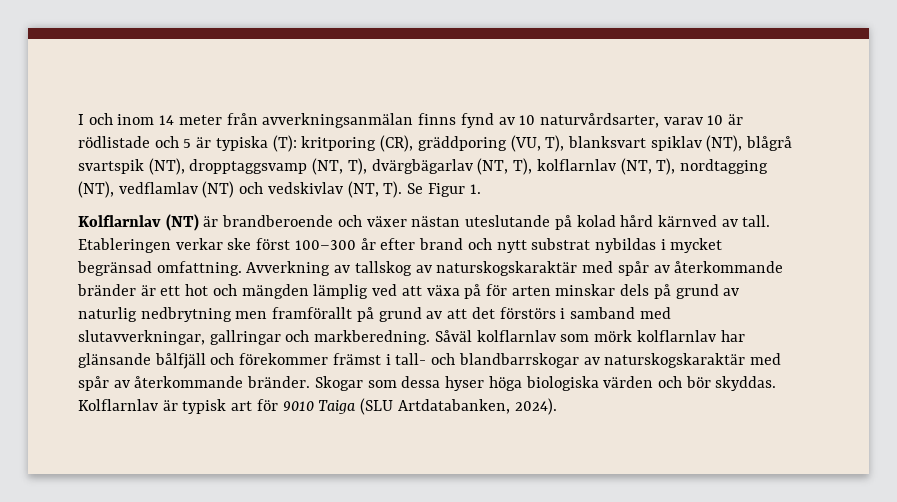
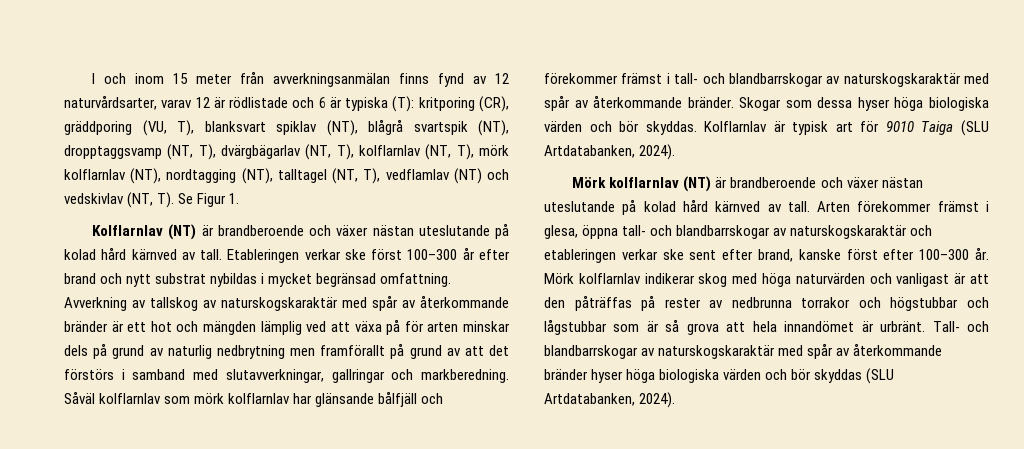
[159,115,175,125] 14 -> [173,73,189,84] 15
[519,115,536,125] 10 -> [495,73,510,84] 12
[707,115,724,125] 10 -> [195,97,210,108] 12
[183,139,192,148] 5 -> [318,97,326,108] 6
[679,159,768,174] [78,181,114,198] nordtagging (NT), -> [478,145,509,156] [64,168,381,184] mörk kolflarnlav (NT), nordtagging (NT), talltagel (NT, T),
(557, 406) none -> [572,176,923,192] [544,199,990,215] [544,225,933,239] [544,247,990,263] [544,273,990,287] [544,295,989,311] [544,319,989,335] [544,343,943,359] [544,368,895,384] [544,392,676,408] // Mörk kolflarnlav (NT) är brandberoende och växer nästan uteslutande på kolad hård kärnved av tall. Arten förekommer främst i glesa, öppna tall- och blandbarrskogar av naturskogskaraktär och etableringen verkar ske sent efter brand, kanske först efter 100–300 år. Mörk kolflarnlav indikerar skog med höga naturvärden och vanligast är att den påträffas på rester av nedbrunna torrakor och högstubbar och lågstubbar som är så grova att hela innandömet är urbränt. Tall- och blandbarrskogar av naturskogskaraktär med spår av återkommande bränder hyser höga biologiska värden och bör skyddas (SLU Artdatabanken, 2024).

